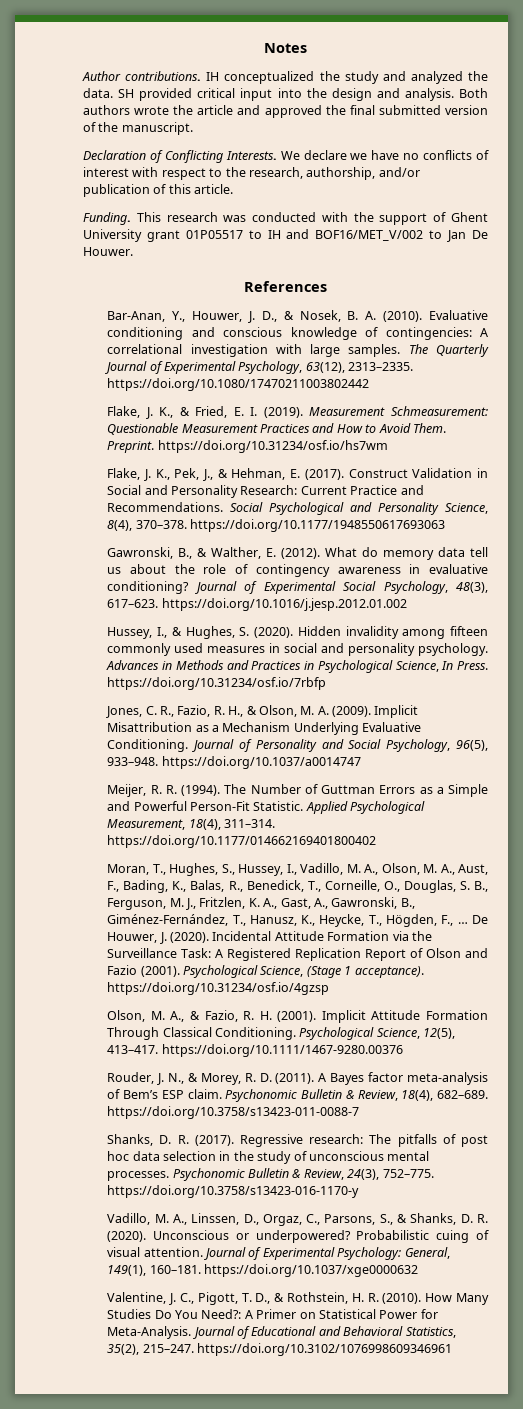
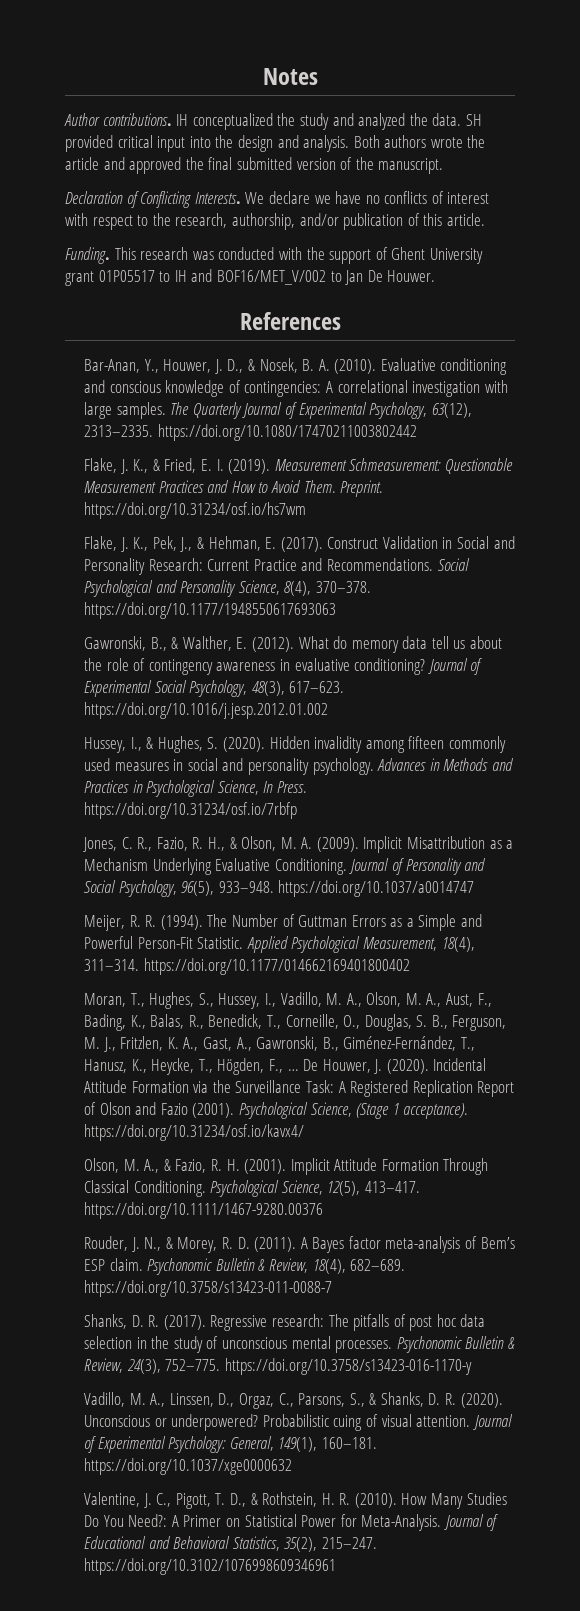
[107,982,330,995] https://doi.org/10.31234/osf.io/4gzsp -> [83,1124,304,1141] https://doi.org/10.31234/osf.io/kavx4/

